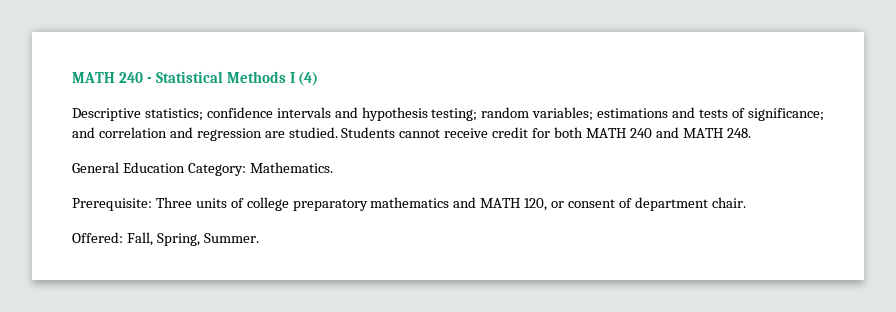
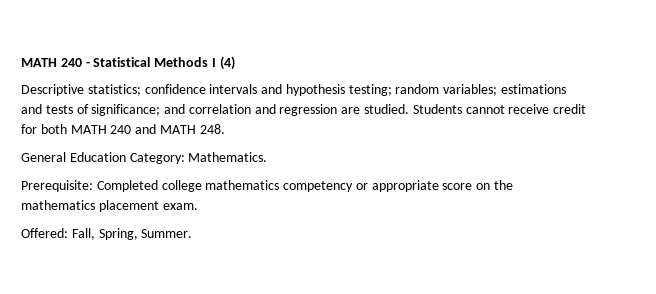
[155,197,746,211] Three units of college preparatory mathematics and MATH 120, or consent of department chair. -> [96,180,514,192] [21,200,198,212] Completed college mathematics competency or appropriate score on the mathematics placement exam.

